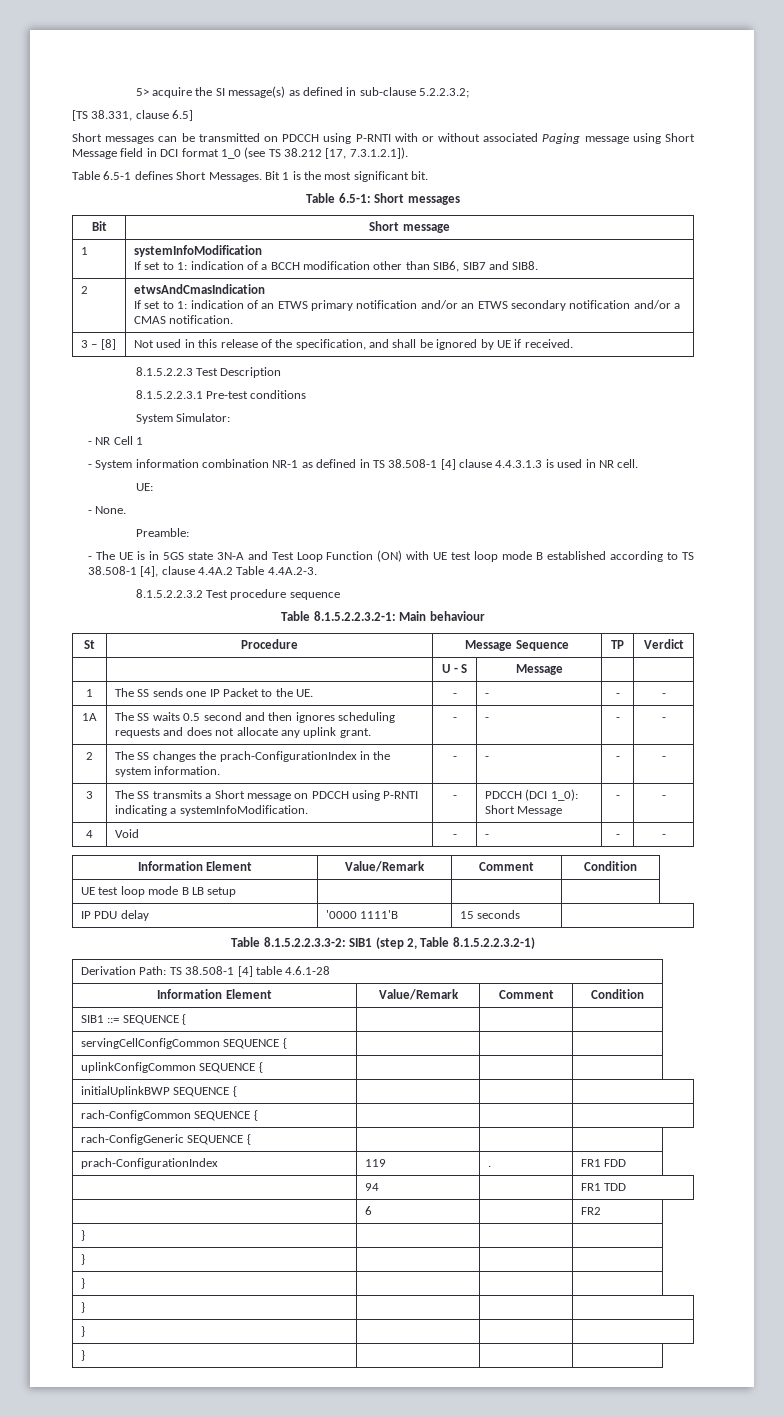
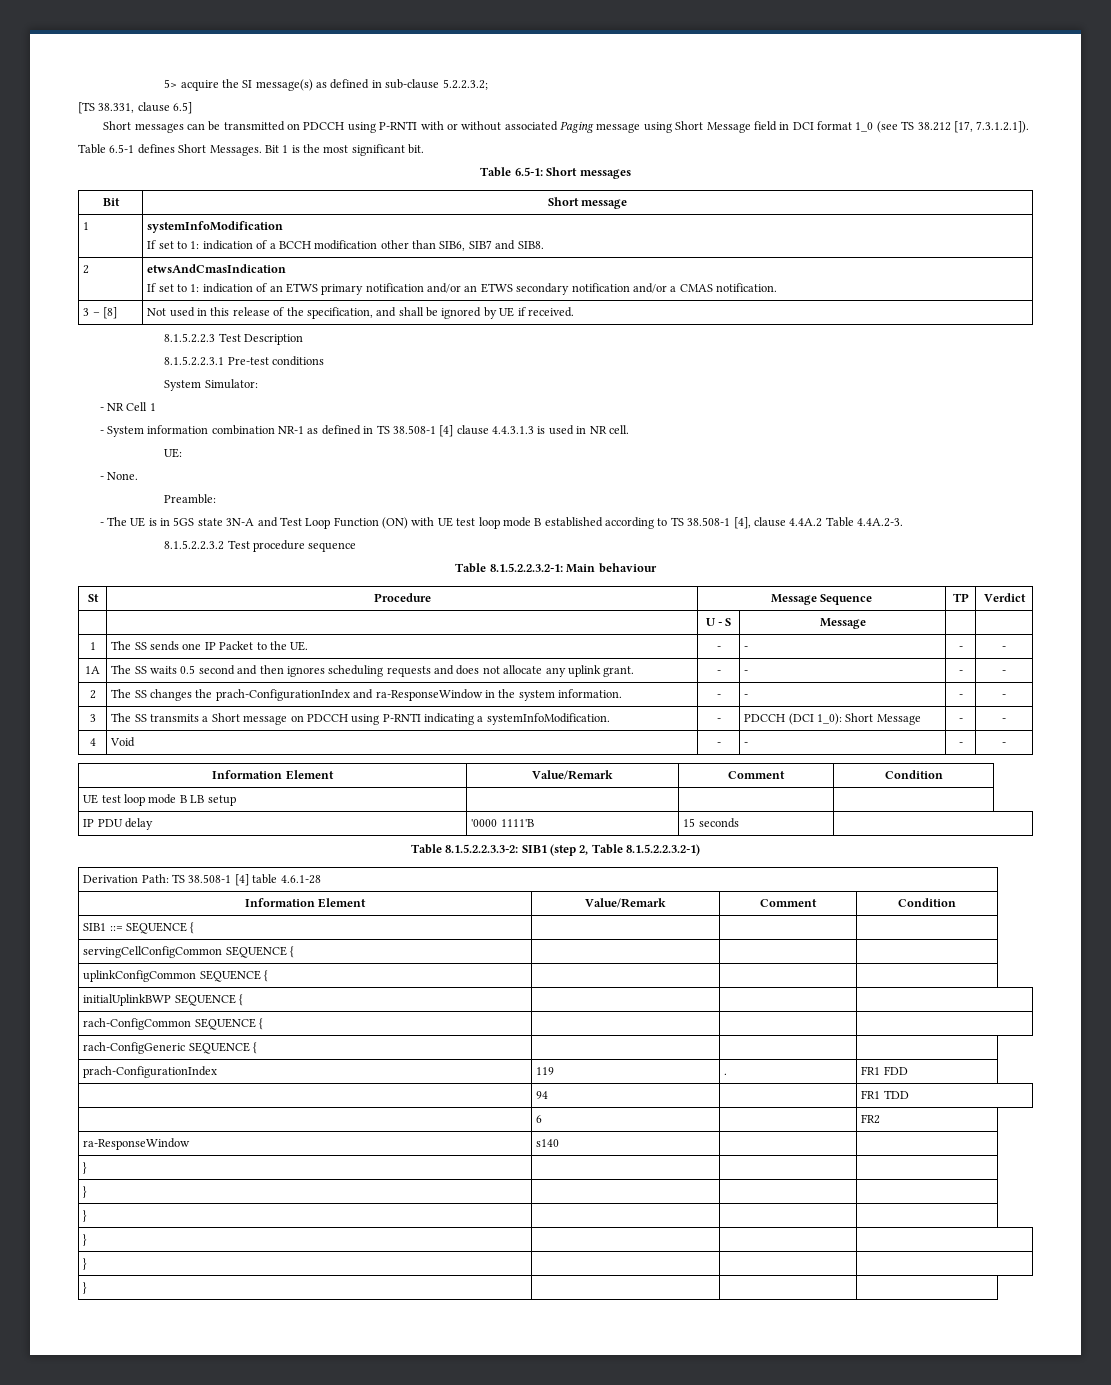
(357, 756) none -> [353,689,483,701] and ra-ResponseWindow
(602, 1211) none -> [83,1138,191,1150] [536,1139,560,1147] // ra-ResponseWindow | s140 | |

